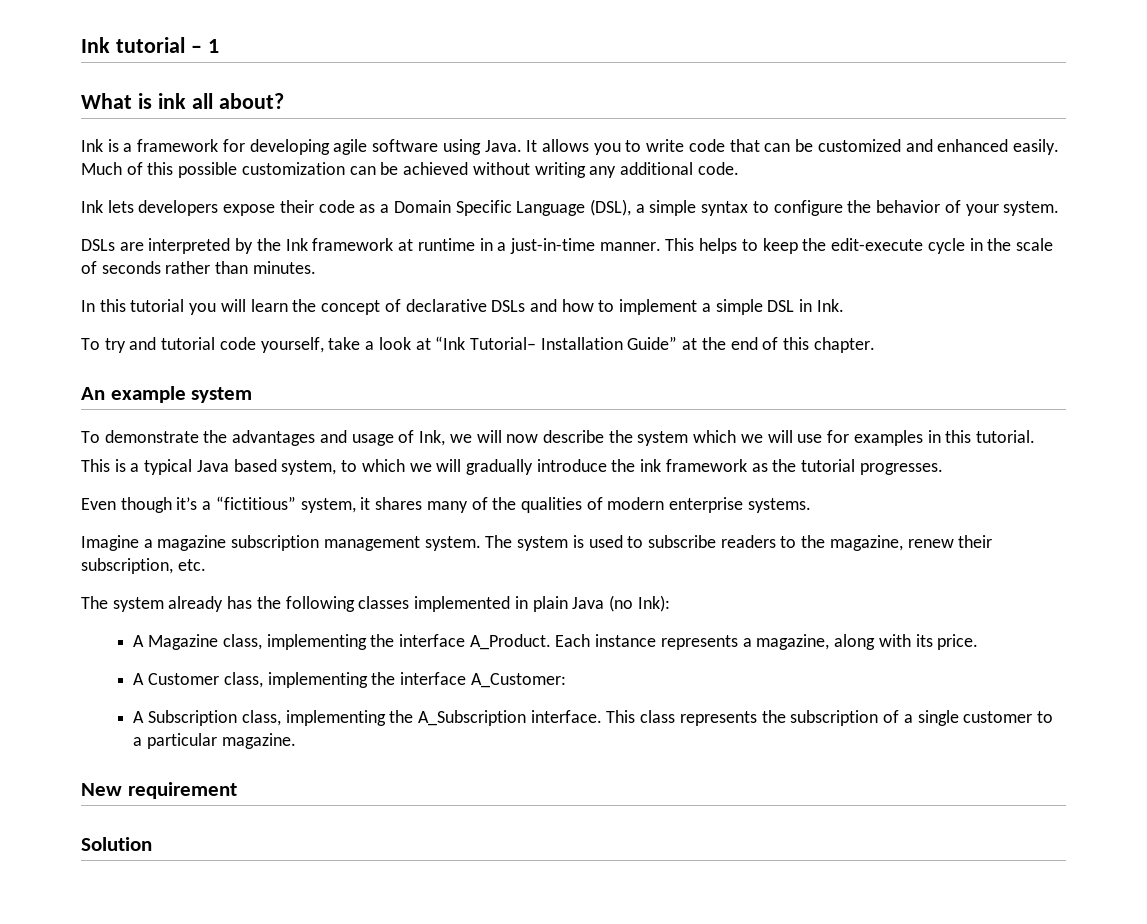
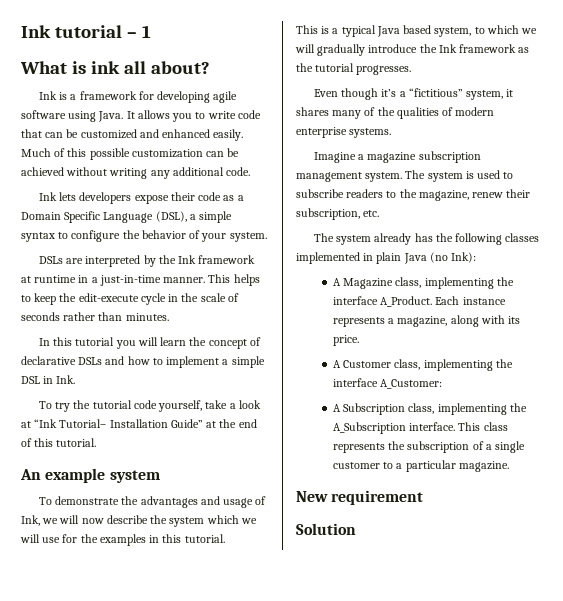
[129,337,157,350] and -> [73,400,91,409] the
[813,337,875,353] chapter. -> [56,438,97,447] tutorial.
(850, 436) none -> [80,534,98,543] the
[640,459,662,472] ink -> [438,44,457,53] Ink

